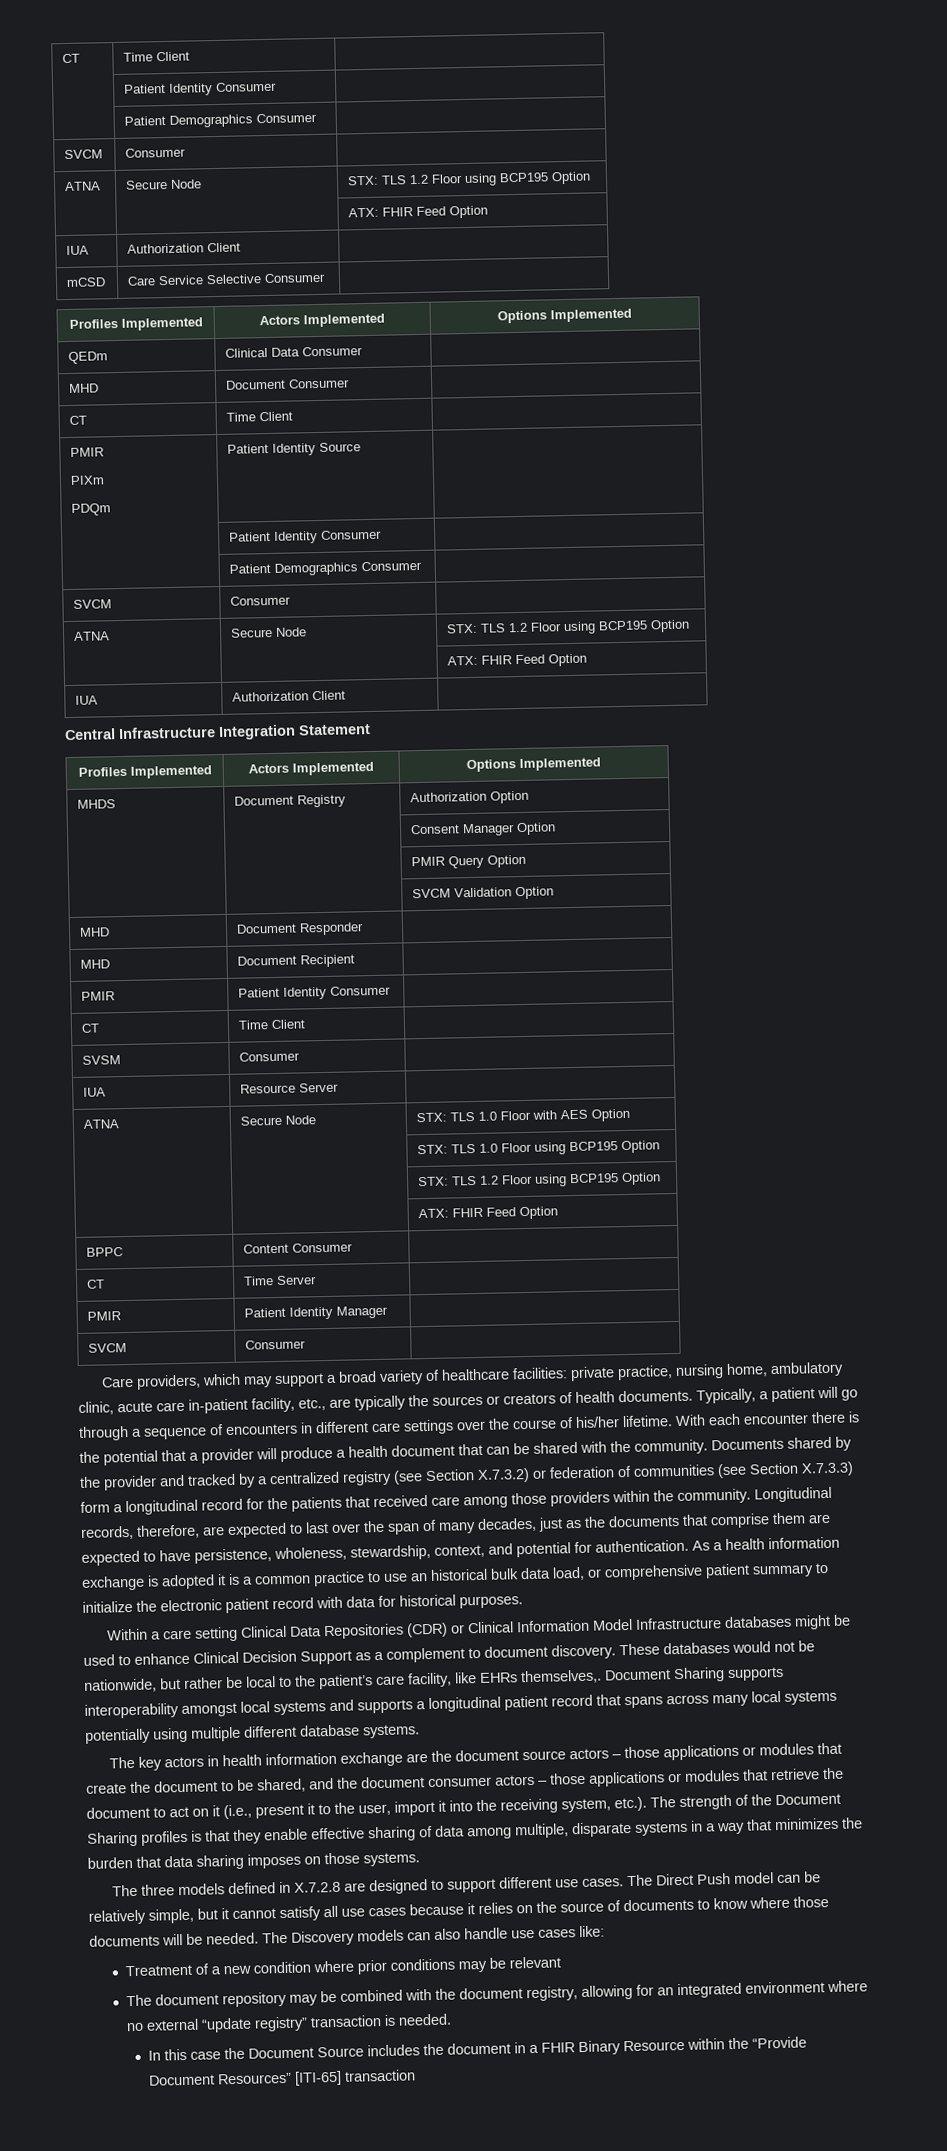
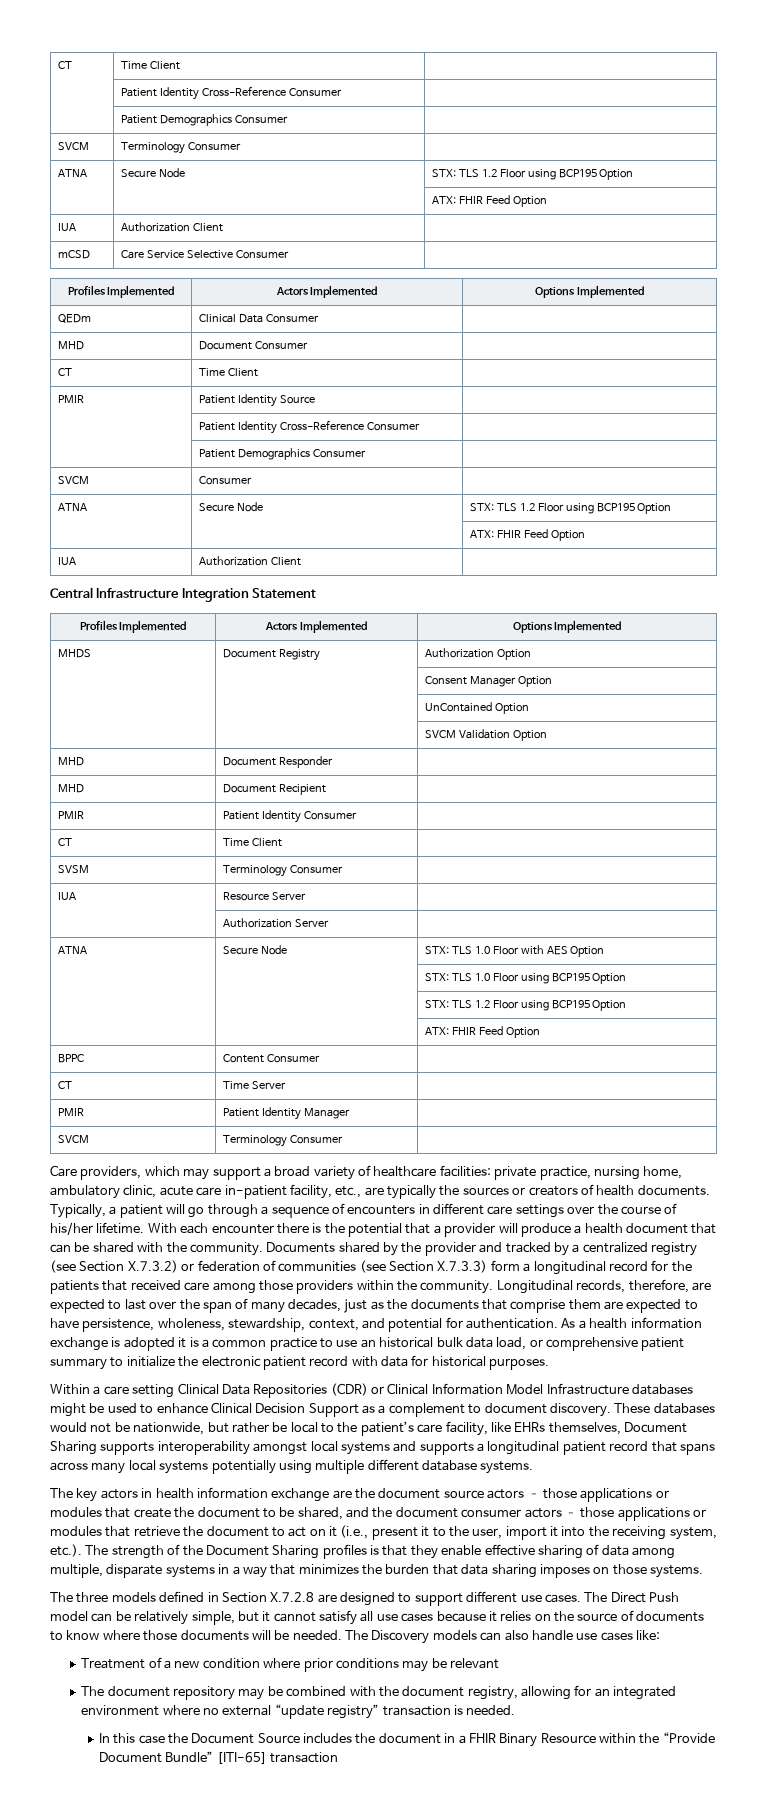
[216,81,278,92] [124,112,318,128] [64,149,104,160] Consumer | // | Patient Demographics Consumer | // SVCM | -> [201,86,342,97] [120,114,288,126] [57,142,89,151] [120,142,185,154] Cross-Reference Consumer | // | Patient Demographics Consumer | // SVCM | Terminology
[70,475,106,485] [71,503,112,516] // PIXm // PDQm -> (84, 399) none
(319, 537) none -> [279,420,364,431] Cross-Reference
[411,855,485,869] PMIR Query -> [424,702,492,712] UnContained
(122, 1060) none -> [222,865,287,877] Terminology
(340, 1087) none -> [222,918,329,928] // | Authorization Server |
(128, 1348) none -> [222,1135,287,1147] Terminology
[520,1669,602,1685] themselves,. -> [548,1422,621,1435] themselves,
(292, 1887) none -> [221,1592,267,1603] Section
[216,2072,292,2085] Resources” -> [165,1751,214,1762] Bundle”

